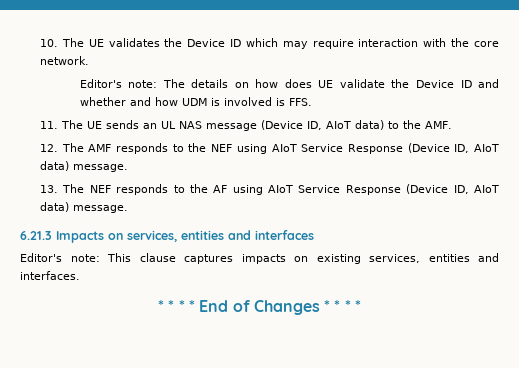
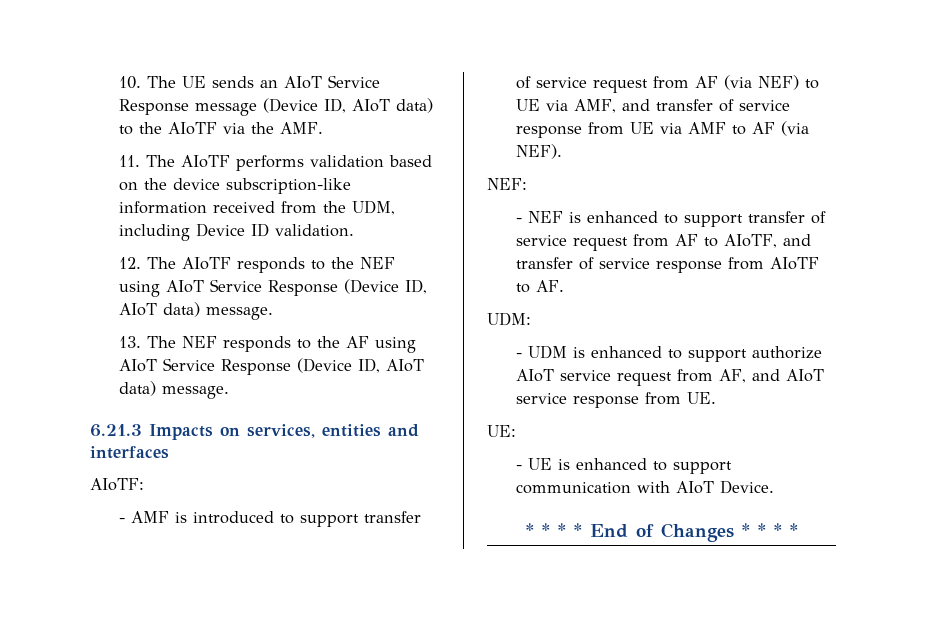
[108,38,499,49] [39,56,89,65] [79,79,499,88] [79,97,312,106] [39,120,202,129] validates the Device ID which may require interaction with the core network. // Editor's note: The details on how does UE validate the Device ID and whether and how UDM is involved is FFS. // 11. The UE sends an UL NAS -> [211,75,380,89] [118,99,189,115] sends an AIoT Service Response
[424,121,452,129] AMF. -> [167,122,323,135] [118,155,432,171] [118,178,351,194] [118,200,395,215] [118,223,354,241] AIoTF via the AMF. // 11. The AIoTF performs validation based on the device subscription-like information received from the UDM, including Device ID validation.
[88,144,112,152] AMF -> [181,257,231,270] AIoTF
[20,253,499,264] [20,271,80,280] Editor's note: This clause captures impacts on existing services, entities and interfaces. -> [90,478,144,491] [118,511,421,527] [515,75,819,93] [515,99,790,113] [515,121,809,138] [515,144,562,159] [487,178,527,190] [515,211,826,227] [515,234,811,251] [515,257,819,273] [515,280,564,293] [487,312,531,326] [515,345,822,362] [515,369,824,386] [515,392,716,408] [487,425,516,437] [515,458,732,474] [515,480,774,494] AIoTF: // - AMF is introduced to support transfer of service request from AF (via NEF) to UE via AMF, and transfer of service response from UE via AMF to AF (via NEF). // NEF: // - NEF is enhanced to support transfer of service request from AF to AIoTF, and transfer of service response from AIoTF to AF. // UDM: // - UDM is enhanced to support authorize AIoT service request from AF, and AIoT service response from UE. // UE: // - UE is enhanced to support communication with AIoT Device.

